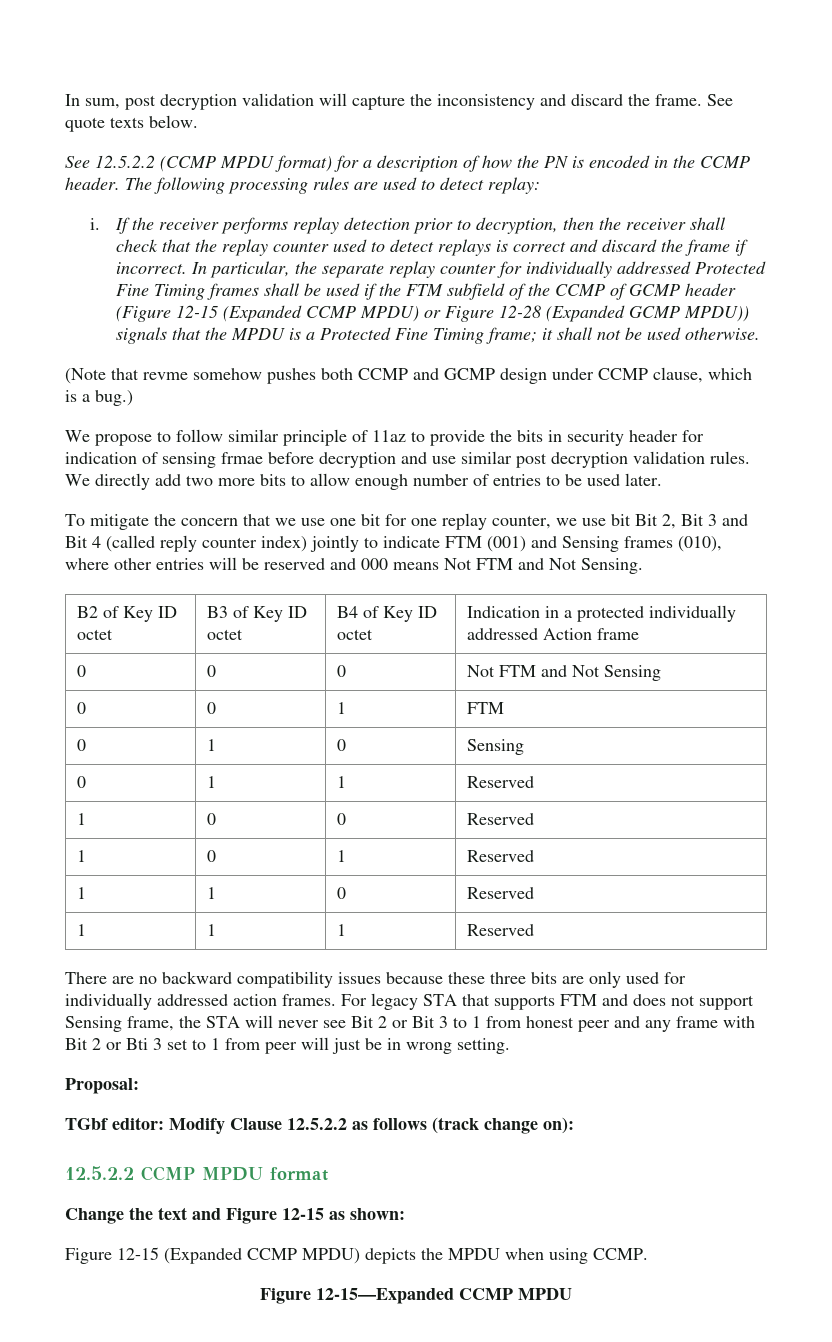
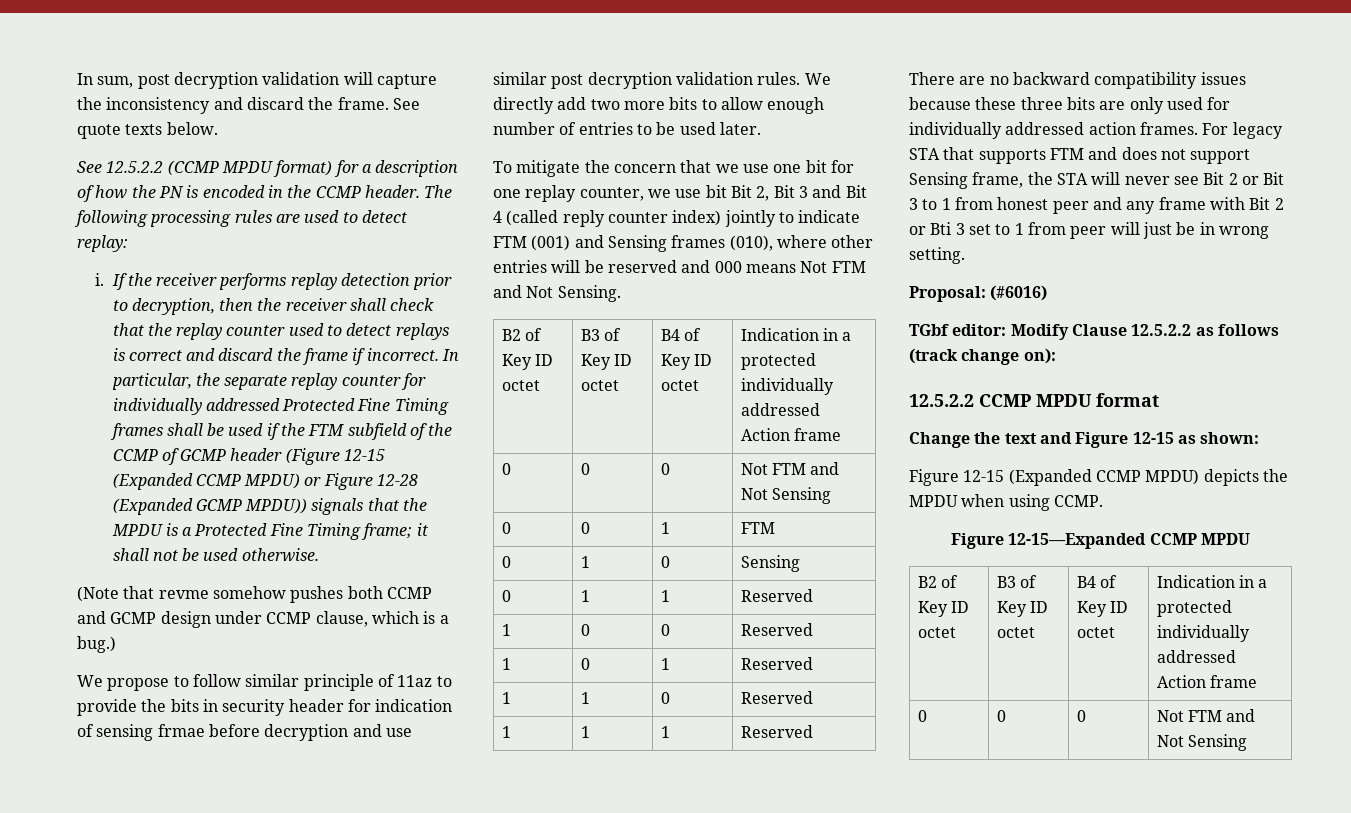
(139, 1086) none -> [990,285,1048,301] (#6016)
(572, 1294) none -> [917,575,958,588] [917,601,969,617] [917,627,956,638] [996,575,1037,588] [996,601,1048,617] [996,627,1035,638] [1076,575,1117,588] [1076,601,1128,617] [1076,627,1115,638] [1156,575,1268,588] [1156,600,1232,617] [1156,625,1250,642] [1156,650,1236,663] [1156,675,1257,688] [917,710,927,722] [996,710,1006,722] [1076,710,1086,722] [1156,709,1256,722] [1156,734,1247,751] // B2 of Key ID octet | B3 of Key ID octet | B4 of Key ID octet | Indication in a protected individually addressed Action frame // 0 | 0 | 0 | Not FTM and Not Sensing

